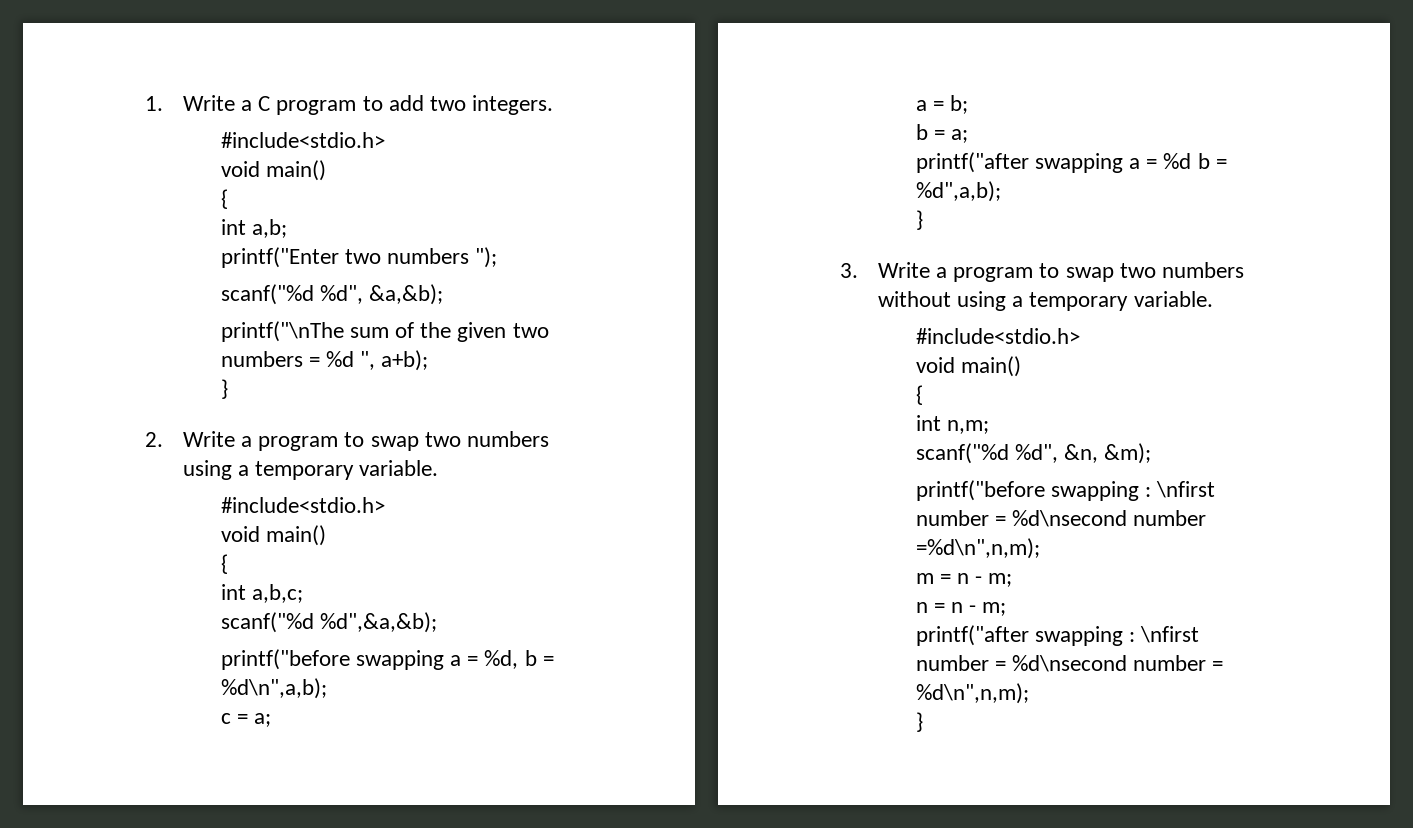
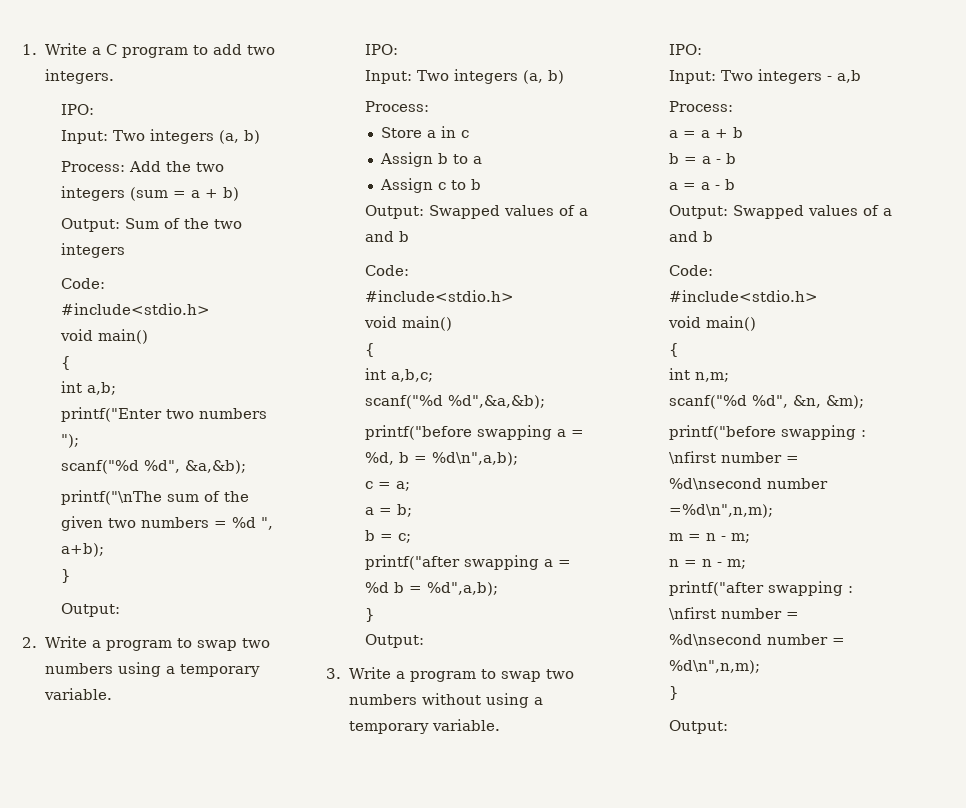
(554, 105) none -> [60,104,94,115] [60,129,260,144] [60,161,224,172] [60,186,239,201] [60,218,242,232] [60,243,125,258] [60,278,105,289] // IPO: // Input: Two integers (a, b) // Process: Add the two integers (sum = a + b) // Output: Sum of the two integers // Code:
(228, 389) none -> [60,603,120,617] // Output:
(439, 468) none -> [364,44,398,55] [364,69,564,84] [364,101,429,112] [381,126,470,138] [380,152,483,167] [380,178,482,193] [364,205,588,219] [364,231,409,242] [364,265,409,276] // IPO: // Input: Two integers (a, b) // Process: // Store a in c // Assign b to a // Assign c to b // Output: Swapped values of a and b // Code:
[950,129,968,143] a; -> [397,533,411,543] c;
(923, 220) none -> [364,634,424,648] // Output:
(1213, 299) none -> [668,44,702,55] [668,69,861,84] [668,101,733,112] [668,127,743,138] [668,153,736,164] [668,179,735,190] [668,205,892,219] [668,231,713,242] [668,265,713,276] // IPO: // Input: Two integers - a,b // Process: // a = a + b // b = a - b // a = a - b // Output: Swapped values of a and b // Code:
(923, 722) none -> [668,720,728,734] // Output:

